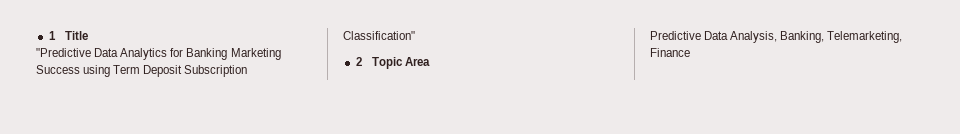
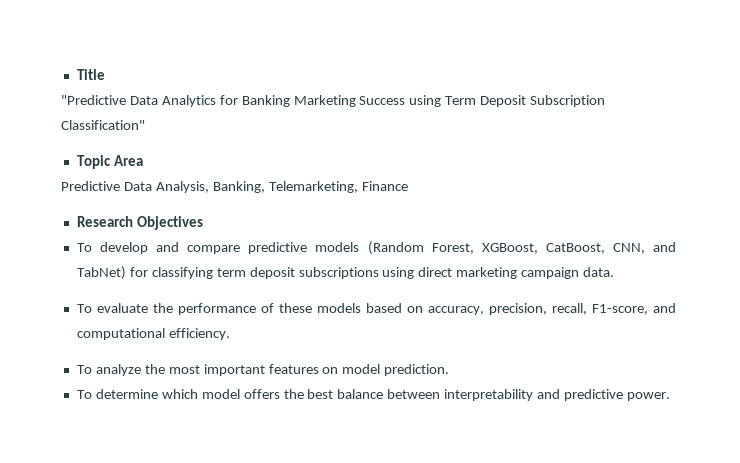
[48,31,56,40] 1 -> (76, 74) none
[355,57,362,66] 2 -> (145, 125) none
(690, 52) none -> [76,216,203,230] [76,241,677,255] [76,266,615,280] [76,303,676,315] [76,328,230,340] [76,364,450,376] [76,389,670,401] // Research Objectives // To develop and compare predictive models (Random Forest, XGBoost, CatBoost, CNN, and TabNet) for classifying term deposit subscriptions using direct marketing campaign data. // To evaluate the performance of these models based on accuracy, precision, recall, F1-score, and computational efficiency. // To analyze the most important features on model prediction. // To determine which model offers the best balance between interpretability and predictive power.

